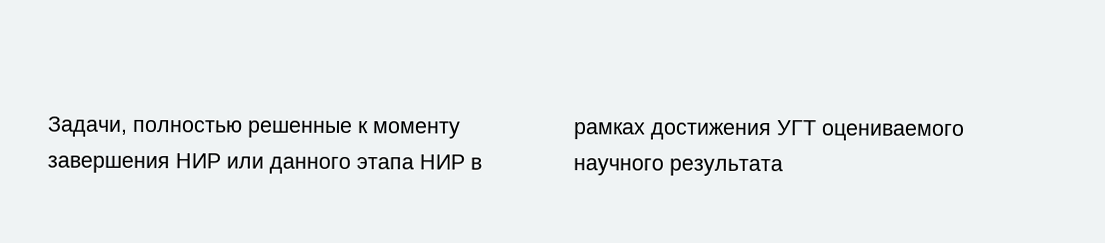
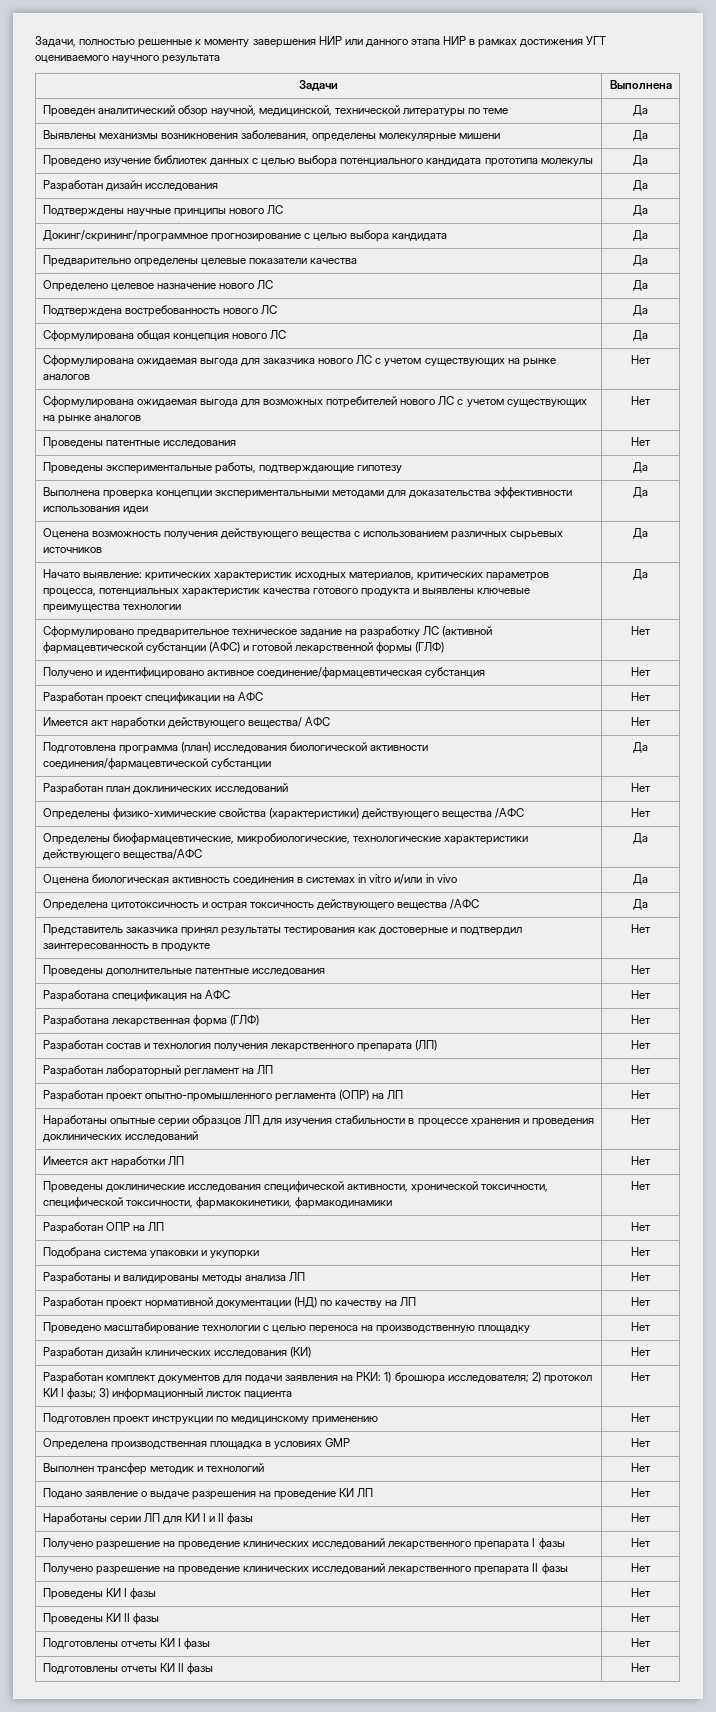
(783, 167) none -> [299,80,338,91] [609,80,672,89] [42,105,509,117] [633,105,648,116] [42,130,501,142] [633,130,648,141] [42,155,593,167] [633,155,648,166] [42,180,218,192] [633,180,648,191] [42,205,283,217] [633,205,648,216] [42,230,448,242] [633,230,648,241] [42,255,357,267] [633,255,648,266] [42,280,273,292] [633,280,648,291] [42,305,277,317] [633,305,648,316] [42,330,286,342] [633,330,648,341] [42,355,556,367] [42,374,90,380] [631,355,651,364] [42,396,587,408] [42,415,141,424] [631,396,651,405] [42,437,236,449] [631,437,651,446] [42,462,402,474] [633,462,648,473] [42,487,573,499] [42,506,148,514] [633,487,648,498] [42,528,564,540] [42,547,102,553] [633,528,648,539] [42,569,550,581] [42,588,531,597] [42,604,181,613] [633,569,648,580] [42,626,493,638] [42,642,445,654] [631,626,651,635] [42,667,486,679] [631,667,651,676] [42,692,263,704] [631,692,651,701] [42,717,331,729] [631,717,651,726] [42,742,429,754] [42,758,271,770] [633,742,648,753] [42,783,288,795] [631,783,651,792] [42,808,525,820] [631,808,651,817] [42,833,528,845] [42,849,202,860] [633,833,648,844] [42,874,457,885] [633,874,648,885] [42,899,480,911] [633,899,648,910] [42,924,523,936] [42,943,210,952] [631,924,651,933] [42,965,325,977] [631,965,651,974] [42,990,230,1002] [631,990,651,999] [42,1015,259,1027] [631,1015,651,1024] [42,1040,438,1052] [631,1040,651,1049] [42,1065,273,1077] [631,1065,651,1074] [42,1090,404,1102] [631,1090,651,1099] [42,1115,594,1127] [42,1131,198,1142] [631,1115,651,1124] [42,1156,184,1168] [631,1156,651,1165] [42,1181,549,1193] [42,1197,392,1209] [631,1181,651,1190] [42,1222,164,1234] [631,1222,651,1231] [42,1247,259,1259] [631,1247,651,1256] [42,1272,306,1284] [631,1272,651,1281] [42,1297,417,1309] [631,1297,651,1306] [42,1322,531,1334] [631,1322,651,1331] [42,1347,311,1359] [631,1347,651,1356] [42,1372,592,1384] [42,1388,293,1400] [631,1372,651,1381] [42,1413,379,1425] [631,1413,651,1422] [42,1438,351,1450] [631,1438,651,1447] [42,1463,264,1475] [631,1463,651,1472] [42,1488,374,1500] [631,1488,651,1497] [42,1513,254,1525] [631,1513,651,1522] [42,1538,565,1550] [631,1538,651,1547] [42,1563,568,1575] [631,1563,651,1572] [42,1588,156,1600] [631,1588,651,1597] [42,1613,159,1625] [631,1613,651,1622] [42,1638,210,1650] [631,1638,651,1647] [42,1663,213,1675] [631,1663,651,1672] // Задачи | Выполнена // Проведен аналитический обзор научной, медицинской, технической литературы по теме | Да // Выявлены механизмы возникновения заболевания, определены молекулярные мишени | Да // Проведено изучение библиотек данных с целью выбора потенциального кандидата прототипа молекулы | Да // Разработан дизайн исследования | Да // Подтверждены научные принципы нового ЛС | Да // Докинг/скрининг/программное прогнозирование с целью выбора кандидата | Да // Предварительно определены целевые показатели качества | Да // Определено целевое назначение нового ЛС | Да // Подтверждена востребованность нового ЛС | Да // Сформулирована общая концепция нового ЛС | Да // Сформулирована ожидаемая выгода для заказчика нового ЛС с учетом существующих на рынке аналогов | Нет // Сформулирована ожидаемая выгода для возможных потребителей нового ЛС с учетом существующих на рынке аналогов | Нет // Проведены патентные исследования | Нет // Проведены экспериментальные работы, подтверждающие гипотезу | Да // Выполнена проверка концепции экспериментальными методами для доказательства эффективности использования идеи | Да // Оценена возможность получения действующего вещества с использованием различных сырьевых источников | Да // Начато выявление: критических характеристик исходных материалов, критических параметров процесса, потенциальных характеристик качества готового продукта и выявлены ключевые преимущества технологии | Да // Сформулировано предварительное техническое задание на разработку ЛС (активной фармацевтической субстанции (АФС) и готовой лекарственной формы (ГЛФ) | Нет // Получено и идентифицировано активное соединение/фармацевтическая субстанция | Нет // Разработан проект спецификации на АФС | Нет // Имеется акт наработки действующего вещества/ АФС | Нет // Подготовлена программа (план) исследования биологической активности соединения/фармацевтической субстанции | Да // Разработан план доклинических исследований | Нет // Определены физико-химические свойства (характеристики) действующего вещества /АФС | Нет // Определены биофармацевтические, микробиологические, технологические характеристики действующего вещества/АФС | Да // Оценена биологическая активность соединения в системах in vitro и/или in vivo | Да // Определена цитотоксичность и острая токсичность действующего вещества /АФС | Да // Представитель заказчика принял результаты тестирования как достоверные и подтвердил заинтересованность в продукте | Нет // Проведены дополнительные патентные исследования | Нет // Разработана спецификация на АФС | Нет // Разработана лекарственная форма (ГЛФ) | Нет // Разработан состав и технология получения лекарственного препарата (ЛП) | Нет // Разработан лабораторный регламент на ЛП | Нет // Разработан проект опытно-промышленного регламента (ОПР) на ЛП | Нет // Наработаны опытные серии образцов ЛП для изучения стабильности в процессе хранения и проведения доклинических исследований | Нет // Имеется акт наработки ЛП | Нет // Проведены доклинические исследования специфической активности, хронической токсичности, специфической токсичности, фармакокинетики, фармакодинамики | Нет // Разработан ОПР на ЛП | Нет // Подобрана система упаковки и укупорки | Нет // Разработаны и валидированы методы анализа ЛП | Нет // Разработан проект нормативной документации (НД) по качеству на ЛП | Нет // Проведено масштабирование технологии с целью переноса на производственную площадку | Нет // Разработан дизайн клинических исследования (КИ) | Нет // Разработан комплект документов для подачи заявления на РКИ: 1) брошюра исследователя; 2) протокол КИ I фазы; 3) информационный листок пациента | Нет // Подготовлен проект инструкции по медицинскому применению | Нет // Определена производственная площадка в условиях GMP | Нет // Выполнен трансфер методик и технологий | Нет // Подано заявление о выдаче разрешения на проведение КИ ЛП | Нет // Наработаны серии ЛП для КИ I и II фазы | Нет // Получено разрешение на проведение клинических исследований лекарственного препарата I фазы | Нет // Получено разрешение на проведение клинических исследований лекарственного препарата II фазы | Нет // Проведены КИ I фазы | Нет // Проведены КИ II фазы | Нет // Подготовлены отчеты КИ I фазы | Нет // Подготовлены отчеты КИ II фазы | Нет

